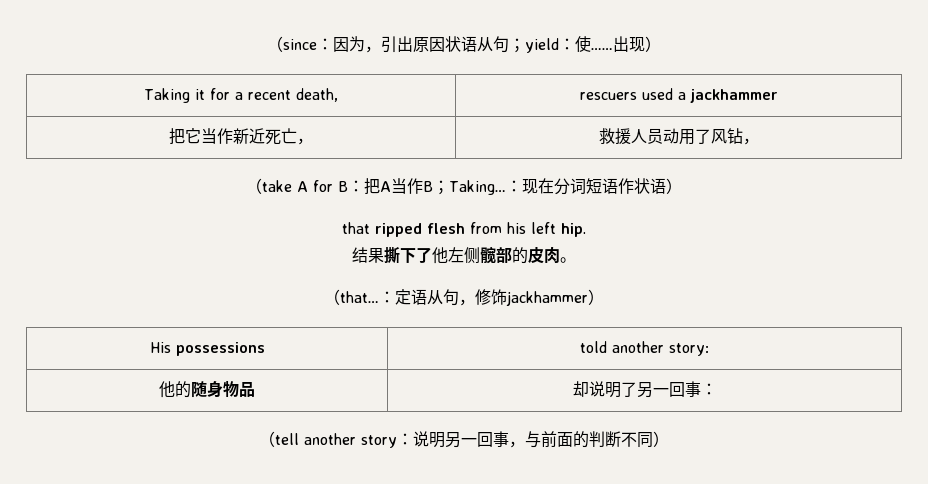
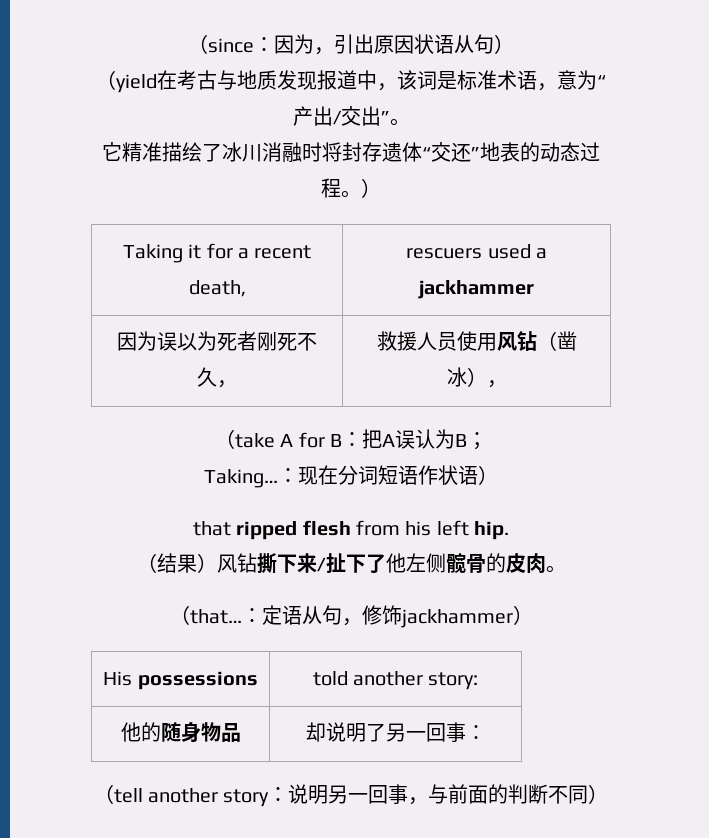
[509,36,645,53] ；yield：使……出现 -> [494,34,514,54] [96,70,606,93] [292,106,410,126] [102,142,600,162] [321,178,361,198] ） // （yield在考古与地质发现报道中，该词是标准术语，意为“产出/交出”。 // 它精准描绘了冰川消融时将封存遗体“交还”地表的动态过程。
[169,128,297,145] 把它当作新近死亡 -> [117,331,317,351] [197,367,217,387] 因为误以为死者刚死不久
[662,128,743,145] 动用了风钻 -> [456,331,577,351] [446,367,487,387] 使用风钻（凿冰）
[391,178,424,194] 当作 -> [395,429,456,449] 误认为
(450, 187) none -> (488, 441) //
[352,247,400,263] 结果撕 -> [136,553,346,573] （结果）风钻撕下来/扯
[496,247,512,263] 部 -> [465,554,486,573] 骨

